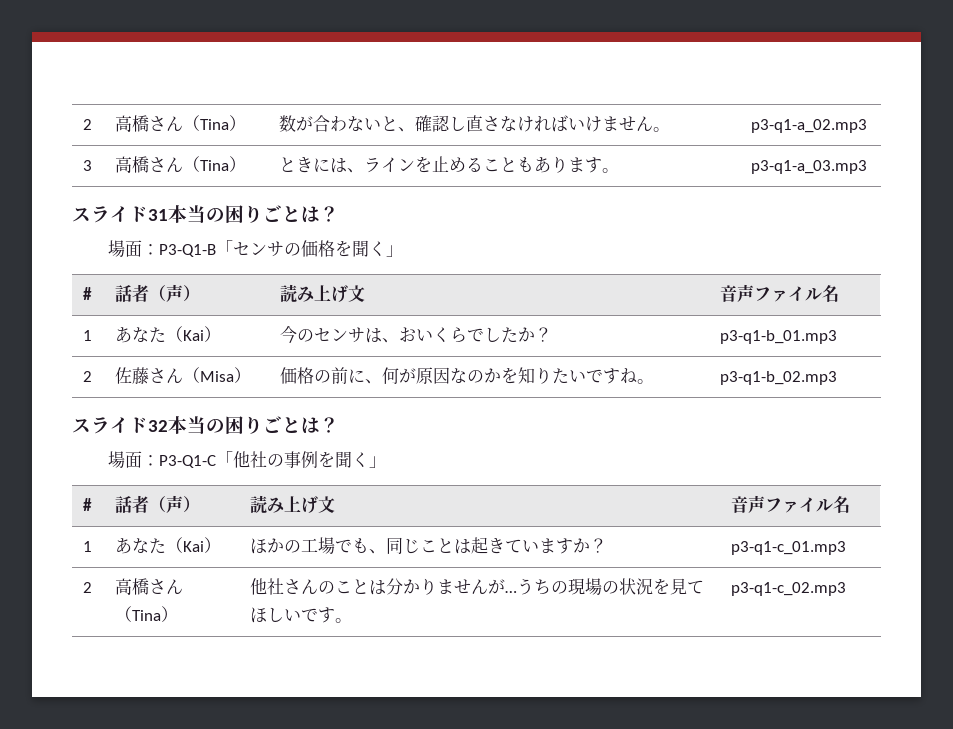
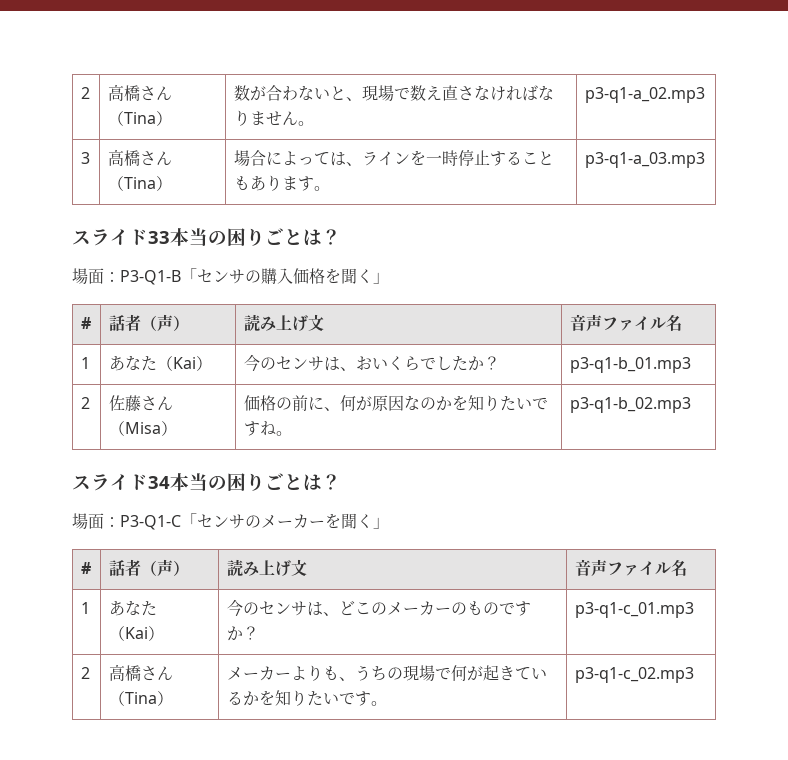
[415,115,467,132] 確認し -> [361,85,442,101] 現場で数え
[568,116,603,132] いけ -> [537,85,554,100] [233,110,250,126] なり
[279,157,331,173] ときに -> [233,150,330,166] 場合によって
[432,156,467,172] 止め -> [425,149,506,166] 一時停止す
[148,209,168,221] 31 -> [148,231,170,244] 33
(302, 249) none -> [261,268,293,285] 購入
[148,420,168,432] 32 -> [148,476,170,489] 34
[233,451,319,468] 他社の事例 -> [197,514,325,529] センサのメーカー
[250,537,557,554] ほかの工場でも、同じことは起きていま -> [226,599,515,617] 今のセンサは、どこのメーカーのもので
[250,578,705,595] [250,607,285,623] 他社さんのことは分かりませんが…うちの現場の状況を見てほし -> [226,665,547,681] [226,690,323,706] メーカーよりも、うちの現場で何が起きているかを知りた

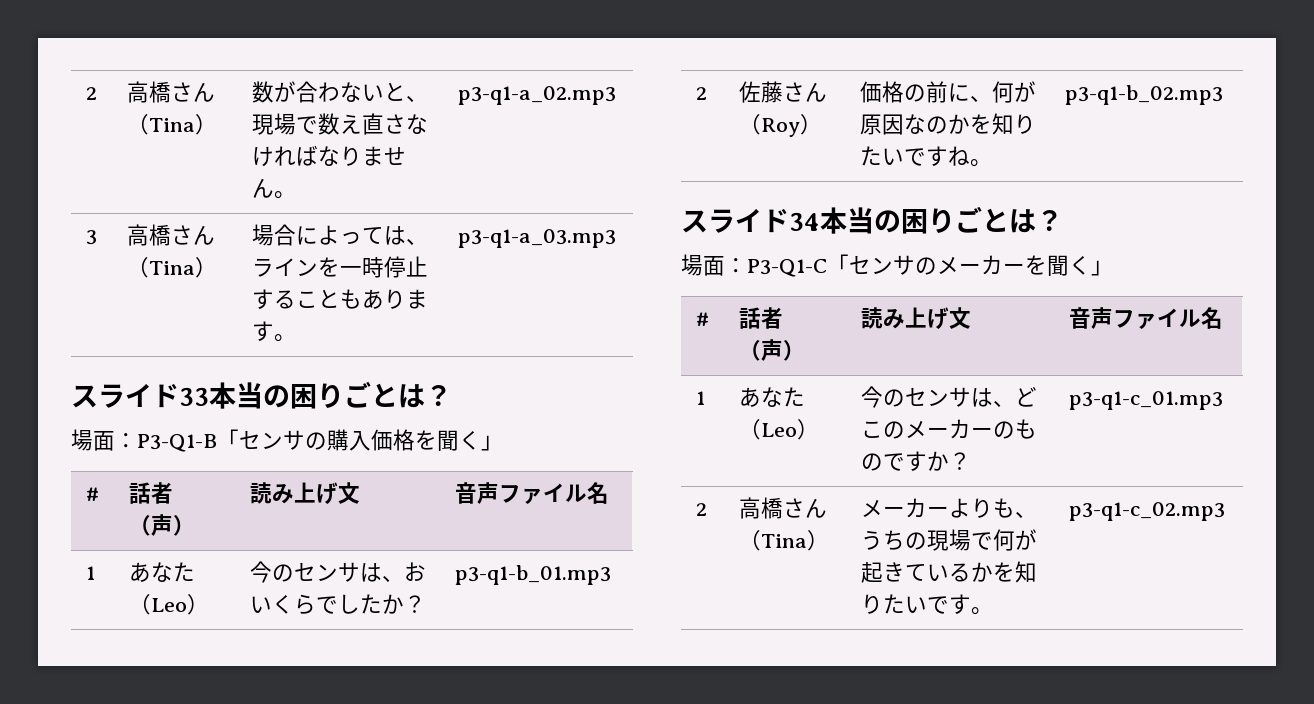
[172,357,196,369] Kai -> [150,598,187,612] Leo
[124,422,161,434] Misa -> [760,118,800,137] Roy
[124,627,148,639] Kai -> [760,423,797,437] Leo

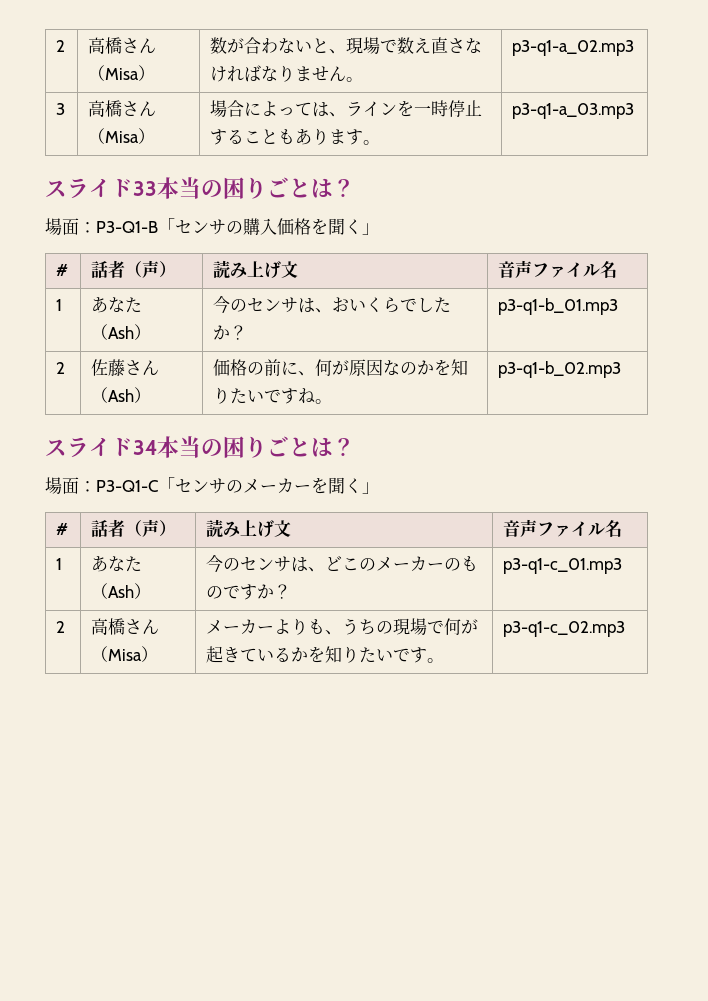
[85,87,97,100] [126,81,215,103] [126,114,195,135] 2 | 高橋さん（Tina -> [56,40,66,52] [88,37,157,54] [88,65,140,81] 2 | 高橋さん（Misa
[148,261,195,275] Tina -> [105,131,140,143] Misa
[150,598,187,612] Leo -> [108,326,135,339] Ash
[760,118,800,137] Roy -> [108,389,135,402] Ash
[760,423,797,437] Leo -> [108,585,135,598] Ash
[760,534,807,548] Tina -> [108,649,143,661] Misa

